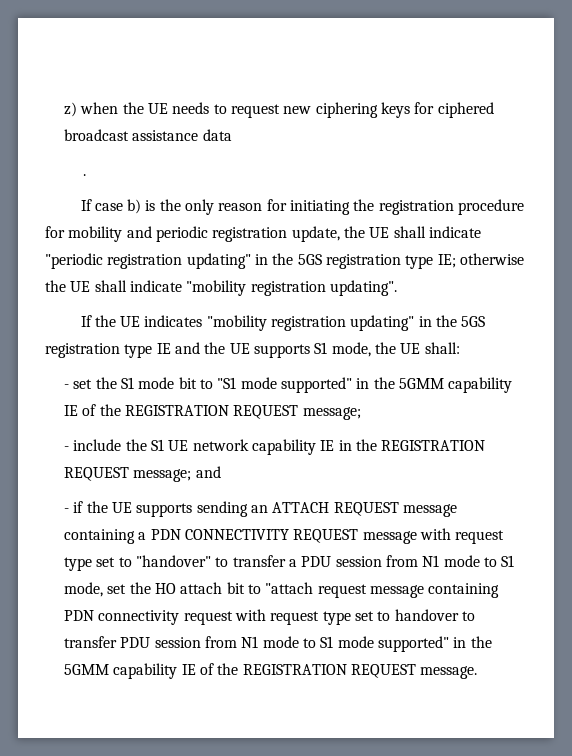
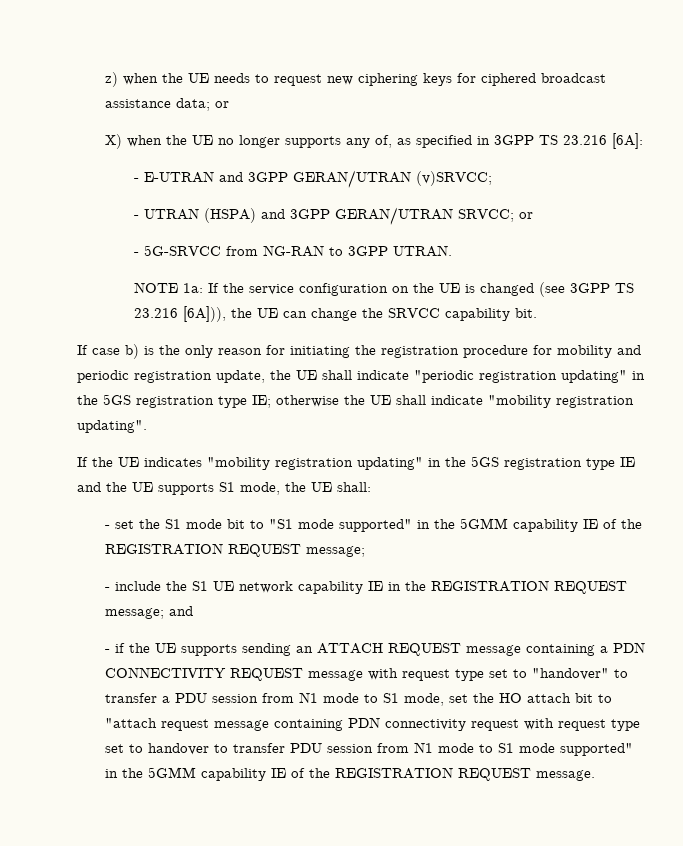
[202,129,232,141] [83,174,87,176] data // . -> [176,98,230,111] [105,133,644,149] [133,170,492,188] [133,207,533,225] [133,245,452,257] [133,282,634,297] [133,306,537,322] data; or // X) when the UE no longer supports any of, as specified in 3GPP TS 23.216 [6A]: // - E-UTRAN and 3GPP GERAN/UTRAN (v)SRVCC; // - UTRAN (HSPA) and 3GPP GERAN/UTRAN SRVCC; or // - 5G-SRVCC from NG-RAN to 3GPP UTRAN. // NOTE 1a: If the service configuration on the UE is changed (see 3GPP TS 23.216 [6A])), the UE can change the SRVCC capability bit.

